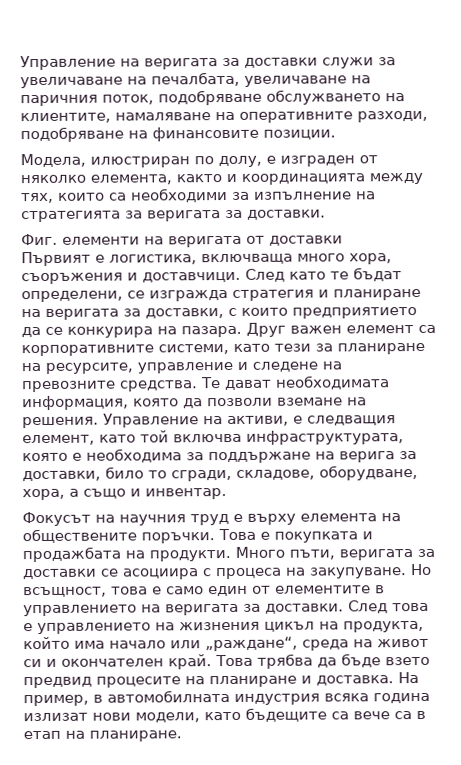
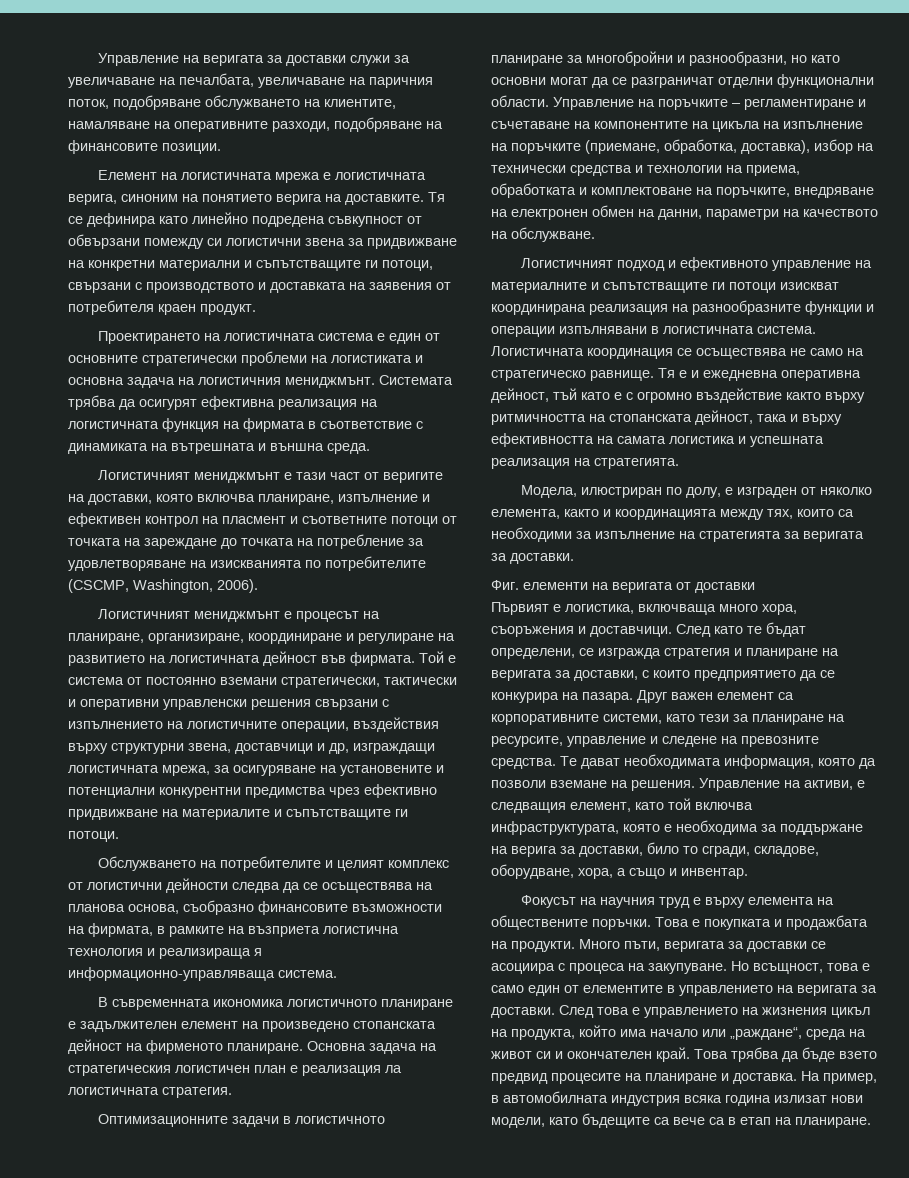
(336, 134) none -> [98,170,427,183] [68,192,445,205] [68,212,422,227] [68,234,457,249] [68,260,433,271] [68,282,451,293] [68,300,256,315] [98,331,441,344] [68,351,423,366] [68,375,453,388] [68,395,378,410] [68,418,423,432] [68,443,370,454] [98,470,444,483] [68,494,430,505] [68,513,457,527] [68,534,424,549] [68,556,426,571] [68,579,258,593] [98,609,381,622] [68,633,455,644] [68,651,456,666] [68,677,457,688] [68,699,389,710] [68,717,439,732] [68,743,435,754] [68,765,444,776] [68,784,437,798] [68,809,408,820] [68,831,119,842] [98,856,450,871] [68,878,433,893] [68,900,442,915] [68,923,399,937] [68,948,262,959] [68,967,337,981] [98,997,454,1010] [68,1021,436,1032] [68,1039,437,1054] [68,1065,402,1076] [68,1087,232,1098] [98,1114,386,1127] [491,51,840,66] [491,74,874,88] [491,95,866,110] [491,121,863,132] [491,139,874,154] [491,165,800,176] [491,183,874,198] [491,205,878,220] [491,227,595,242] [521,257,873,271] [491,282,839,293] [491,300,874,315] [491,326,816,337] [491,346,864,359] [491,368,861,381] [491,388,865,403] [491,410,842,425] [491,433,824,447] [491,458,679,469] // Елемент на логистичната мрежа е логистичната верига, синоним на понятието верига на доставките. Тя се дефинира като линейно подредена съвкупност от обвързани помежду си логистични звена за придвижване на конкретни материални и съпътстващите ги потоци, свързани с производството и доставката на заявения от потребителя краен продукт. // Проектирането на логистичната система е един от основните стратегически проблеми на логистиката и основна задача на логистичния мениджмънт. Системата трябва да осигурят ефективна реализация на логистичната функция на фирмата в съответствие с динамиката на вътрешната и външна среда. // Логистичният мениджмънт е тази част от веригите на доставки, която включва планиране, изпълнение и ефективен контрол на пласмент и съответните потоци от точката на зареждане до точката на потребление за удовлетворяване на изискванията по потребителите (CSCMP, Washington, 2006). // Логистичният мениджмънт е процесът на планиране, организиране, координиране и регулиране на развитието на логистичната дейност във фирмата. Той е система от постоянно вземани стратегически, тактически и оперативни управленски решения свързани с изпълнението на логистичните операции, въздействия върху структурни звена, доставчици и др, изграждащи логистичната мрежа, за осигуряване на установените и потенциални конкурентни предимства чрез ефективно придвижване на материалите и съпътстващите ги потоци. // Обслужването на потребителите и целият комплекс от логистични дейности следва да се осъществява на планова основа, съобразно финансовите възможности на фирмата, в рамките на възприета логистична технология и реализираща я информационно-управляваща система. // В съвременната икономика логистичното планиране е задължителен елемент на произведено стопанската дейност на фирменото планиране. Основна задача на стратегическия логистичен план е реализация ла логистичната стратегия. // Оптимизационните задачи в логистичното планиране за многобройни и разнообразни, но като основни могат да се разграничат отделни функционални области. Управление на поръчките – регламентиране и съчетаване на компонентите на цикъла на изпълнение на поръчките (приемане, обработка, доставка), избор на технически средства и технологии на приема, обработката и комплектоване на поръчките, внедряване на електронен обмен на данни, параметри на качеството на обслужване. // Логистичният подход и ефективното управление на материалните и съпътстващите ги потоци изискват координирана реализация на разнообразните функции и операции изпълнявани в логистичната система. Логистичната координация се осъществява не само на стратегическо равнище. Тя е и ежедневна оперативна дейност, тъй като е с огромно въздействие както върху ритмичността на стопанската дейност, така и върху ефективността на самата логистика и успешната реализация на стратегията.

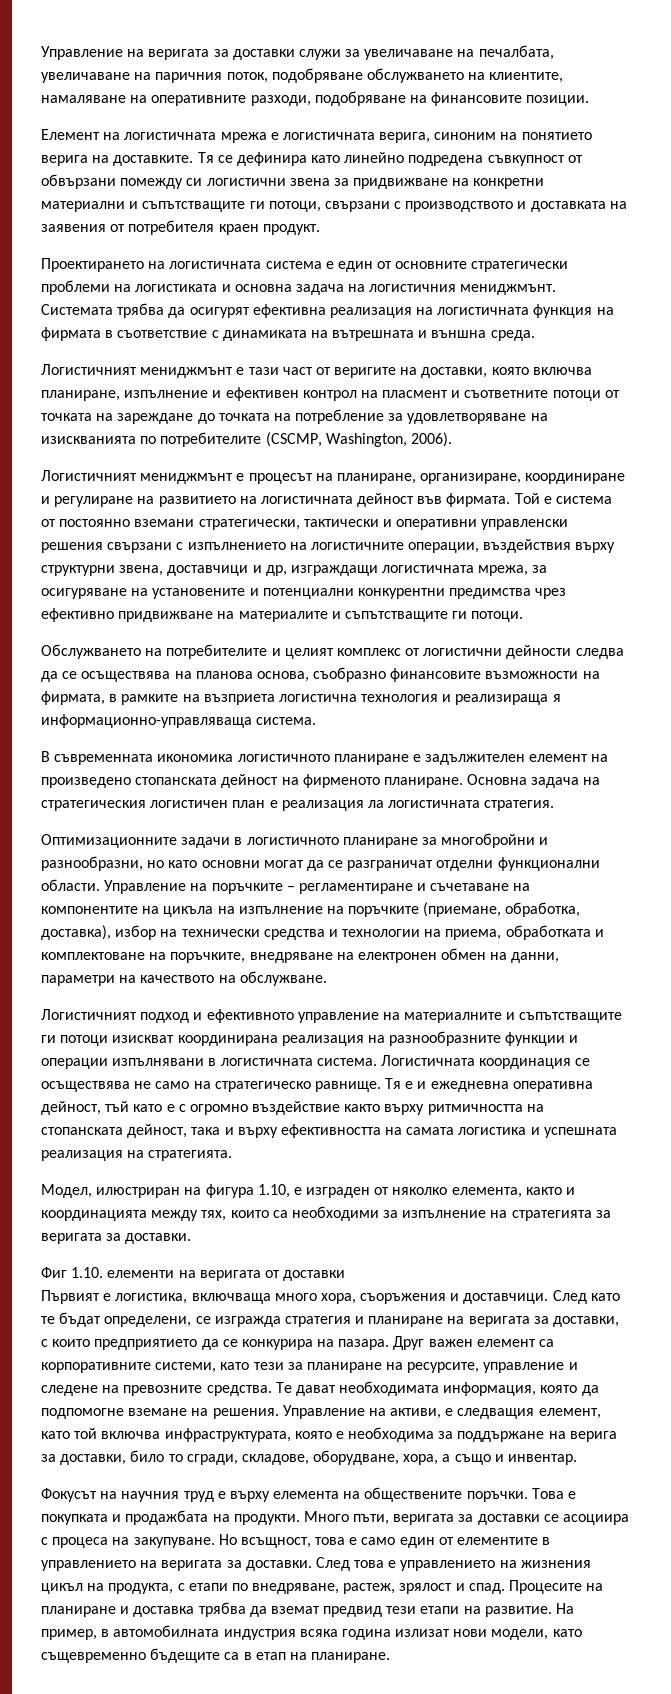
[521,485,722,498] Модела, илюстриран по долу, -> [41,1184,290,1198] Модел, илюстриран на фигура 1.10,
[491,580,519,590] Фиг. -> [41,1267,104,1278] Фиг 1.10.
[491,780,546,788] позволи -> [41,1408,124,1419] подпомогне
[579,1025,866,1040] [491,1047,877,1062] [491,1073,797,1084] който има начало или „раждане“, среда на живот си и окончателен край. Това трябва да бъде взето предвид процесите на планиране и доставка. -> [177,1580,604,1594] [41,1602,552,1617] с етапи по внедряване, растеж, зрялост и спад. Процесите на планиране и доставка трябва да вземат предвид тези етапи на развитие.
(578, 1121) none -> [41,1652,146,1663] същевременно
[673,1117,725,1125] вече са -> (240, 1656) none

